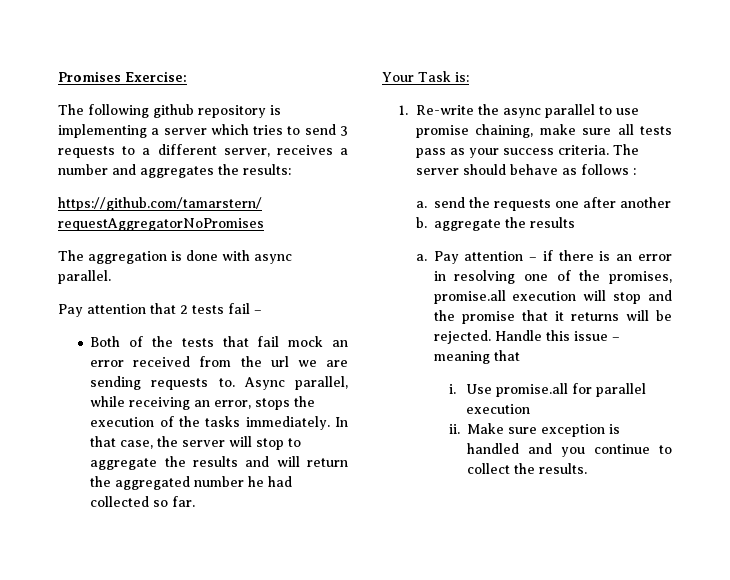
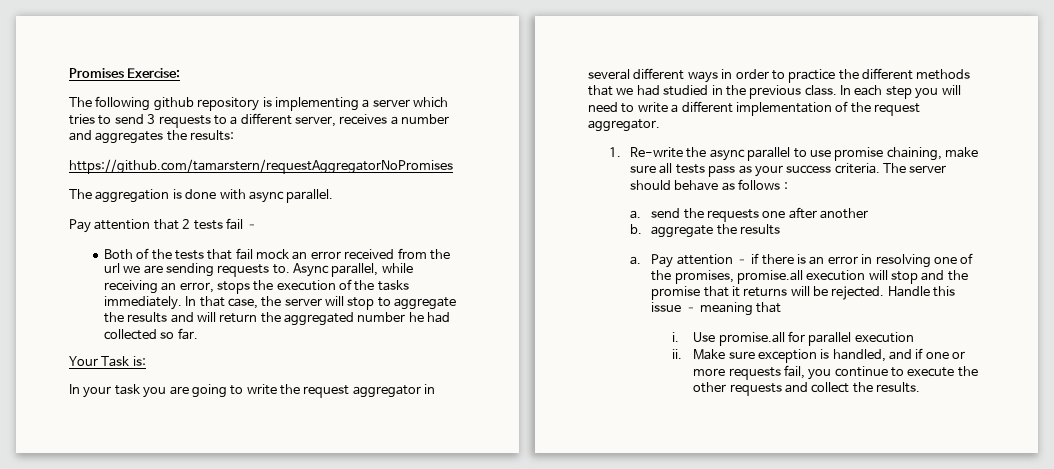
(469, 77) none -> [69,384,436,398] [588,68,971,83] [588,85,961,99] [588,101,920,116] [588,119,660,132] // In your task you are going to write the request aggregator in several different ways in order to practice the different methods that we had studied in the previous class. In each step you will need to write a different implementation of the request aggregator.
[467,443,672,457] handled and you continue to -> [832,348,966,362] [693,365,978,380] [693,382,808,396] handled, and if one or more requests fail, you continue to execute the other requests and

